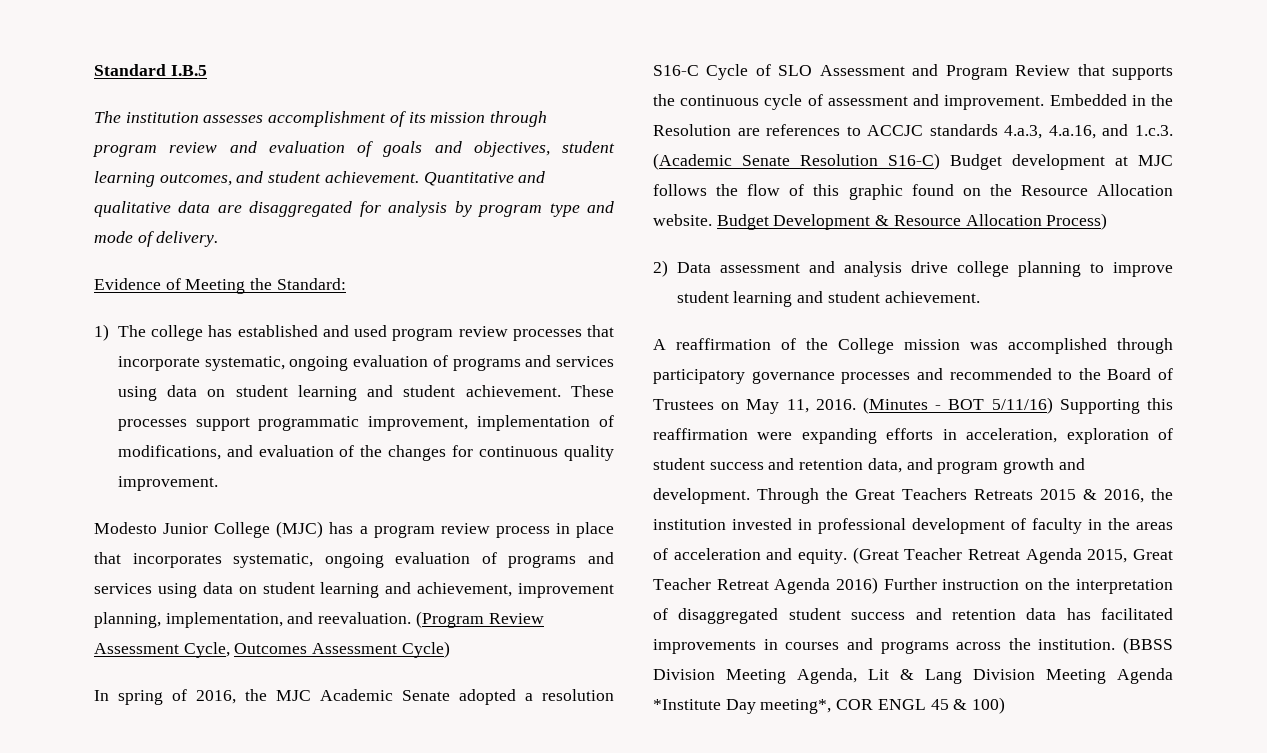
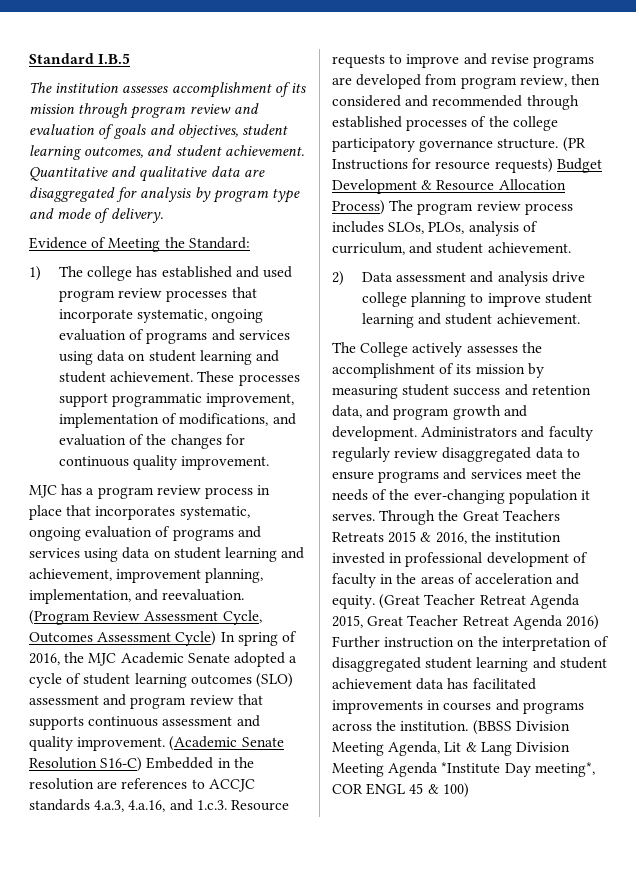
[94,521,324,538] Modesto Junior College (MJC) -> [29,485,57,498] MJC
(450, 649) // -> (217, 638) none
[542,689,614,701] [653,64,1173,80] [653,94,1045,110] resolution S16-C Cycle of SLO Assessment and Program Review that supports the continuous cycle of assessment and improvement. -> [29,673,293,688] [29,694,263,709] [29,715,260,730] [29,736,284,751] [29,757,143,772] cycle of student learning outcomes (SLO) assessment and program review that supports continuous assessment and quality improvement. (Academic Senate Resolution S16-C)
[653,124,731,136] Resolution -> [29,778,94,790] resolution
[653,153,1173,170] [653,184,1173,200] [653,214,712,226] (Academic Senate Resolution S16-C) Budget development at MJC follows the flow of this graphic found on the Resource Allocation website. -> [230,800,289,811] [332,53,594,68] [332,74,600,89] [332,95,579,110] [332,116,558,131] [332,137,586,152] [332,158,553,173] Resource requests to improve and revise programs are developed from program review, then considered and recommended through established processes of the college participatory governance structure. (PR Instructions for resource requests)
(1108, 221) none -> [389,200,573,215] [332,221,538,236] [332,242,571,255] The program review process includes SLOs, PLOs, analysis of curriculum, and student achievement.
[653,338,1173,354] [653,368,1173,384] [653,397,1173,414] [653,428,1173,444] A reaffirmation of the College mission was accomplished through participatory governance processes and recommended to the Board of Trustees on May 11, 2016. (Minutes - BOT 5/11/16) Supporting this reaffirmation were expanding efforts in acceleration, exploration of -> [332,342,542,357] [332,363,544,378] [332,385,398,399] The College actively assesses the accomplishment of its mission by measuring
(750, 496) none -> [421,426,593,441] [332,447,580,462] [332,468,581,483] [332,489,590,504] [332,513,375,521] Administrators and faculty regularly review disaggregated data to ensure programs and services meet the needs of the ever-changing population it serves.
[851,608,1016,620] success and retention -> [476,657,607,672] [332,678,412,689] learning and student achievement

